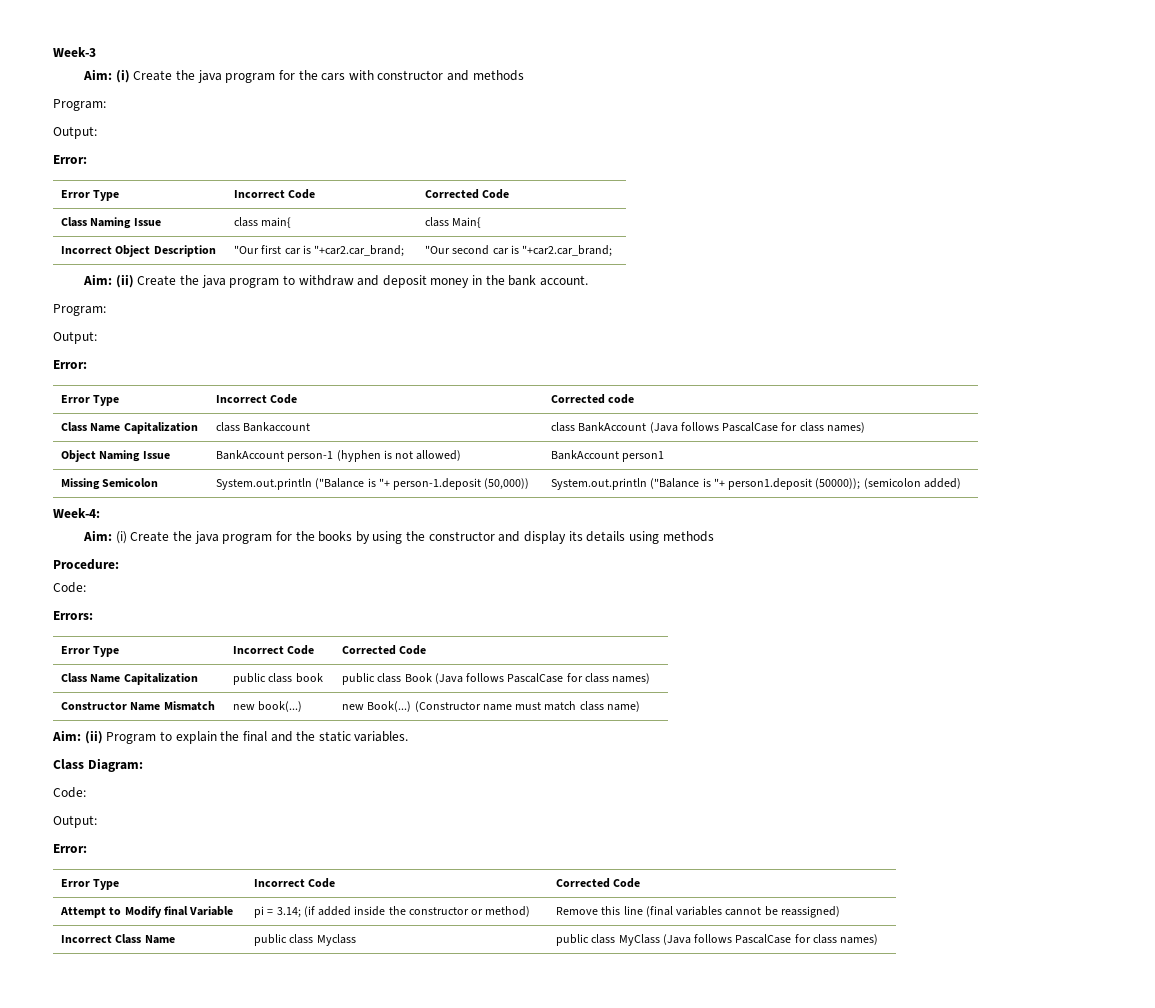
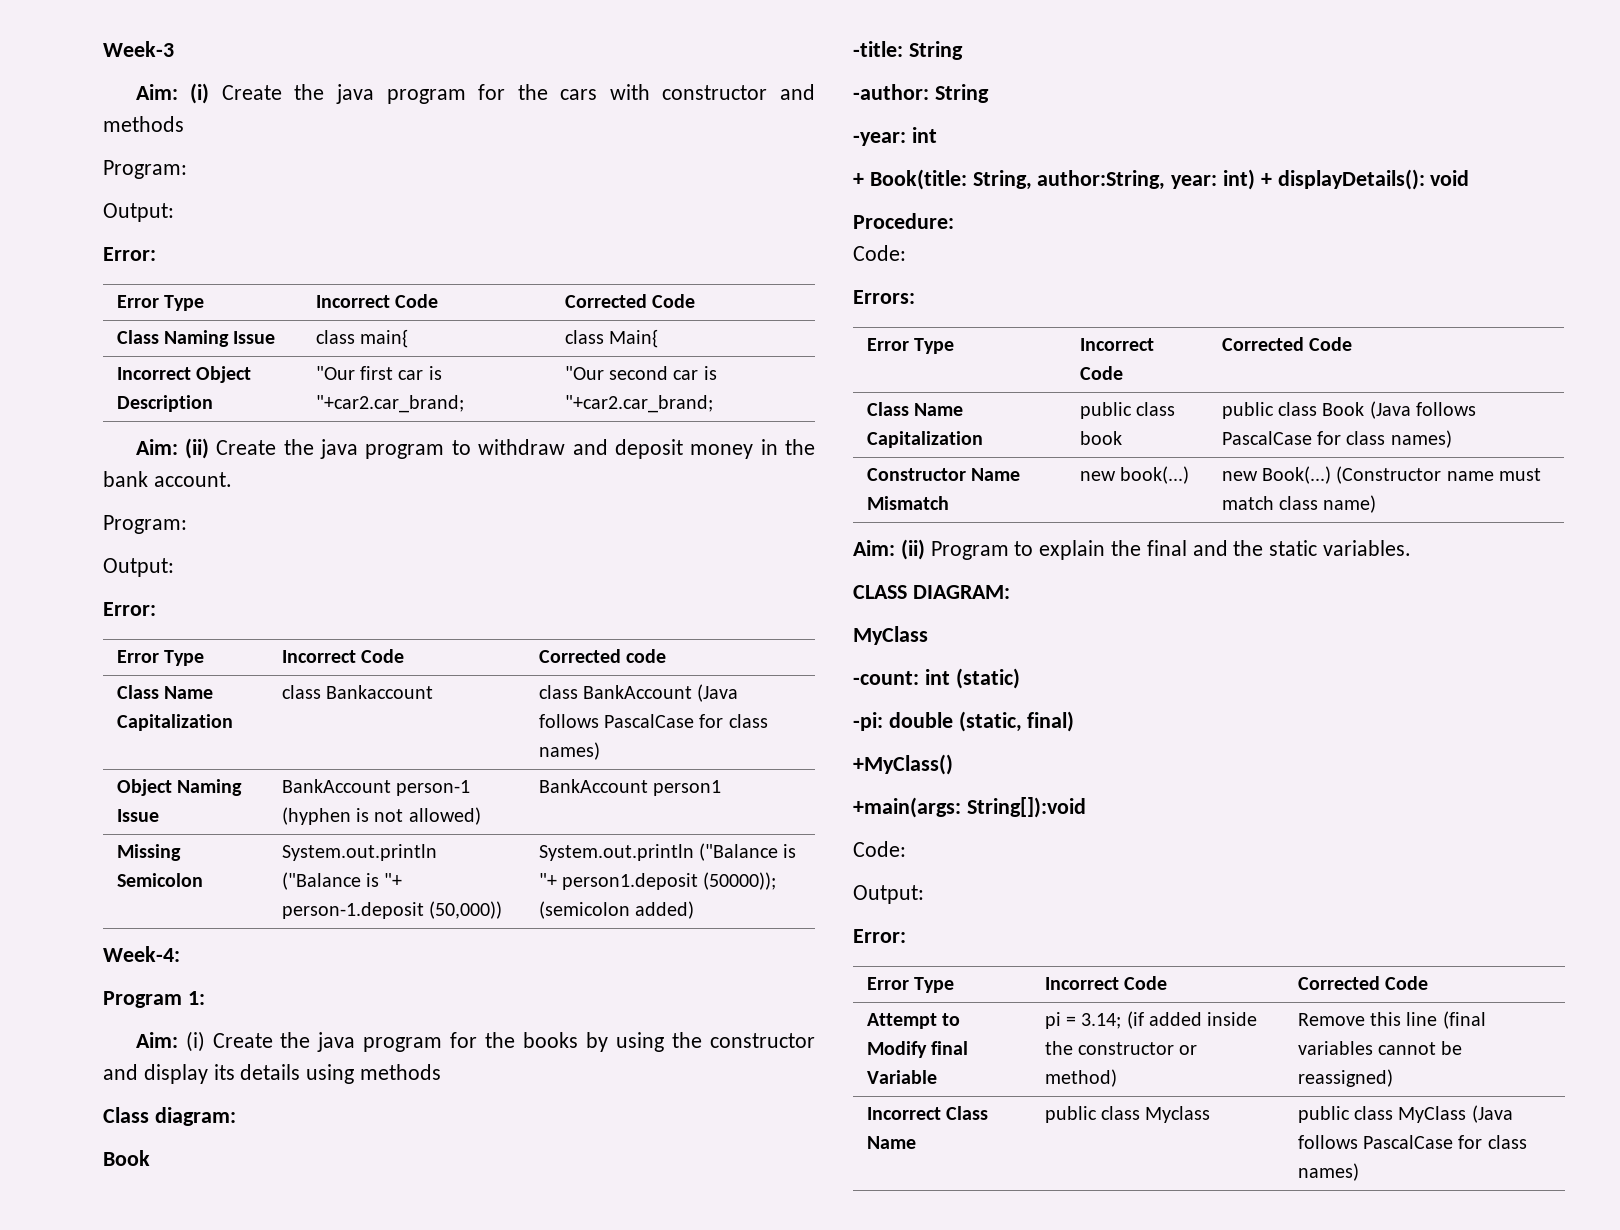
(100, 513) none -> [103,991,205,1008] // Program 1:
(714, 536) none -> [103,1107,236,1126] [103,1150,150,1166] [853,41,963,60] [853,84,989,103] [853,127,937,146] [853,169,1470,190] // Class diagram: // Book // -title: String // -author: String // -year: int // + Book(title: String, author:String, year: int) + displayDetails(): void
[53,758,143,772] Class Diagram: -> [853,585,1010,599] [853,626,928,645] [853,668,1020,689] [853,711,1075,732] [853,754,953,775] [853,797,1086,818] CLASS DIAGRAM: // MyClass // -count: int (static) // -pi: double (static, final) // +MyClass() // +main(args: String[]):void

